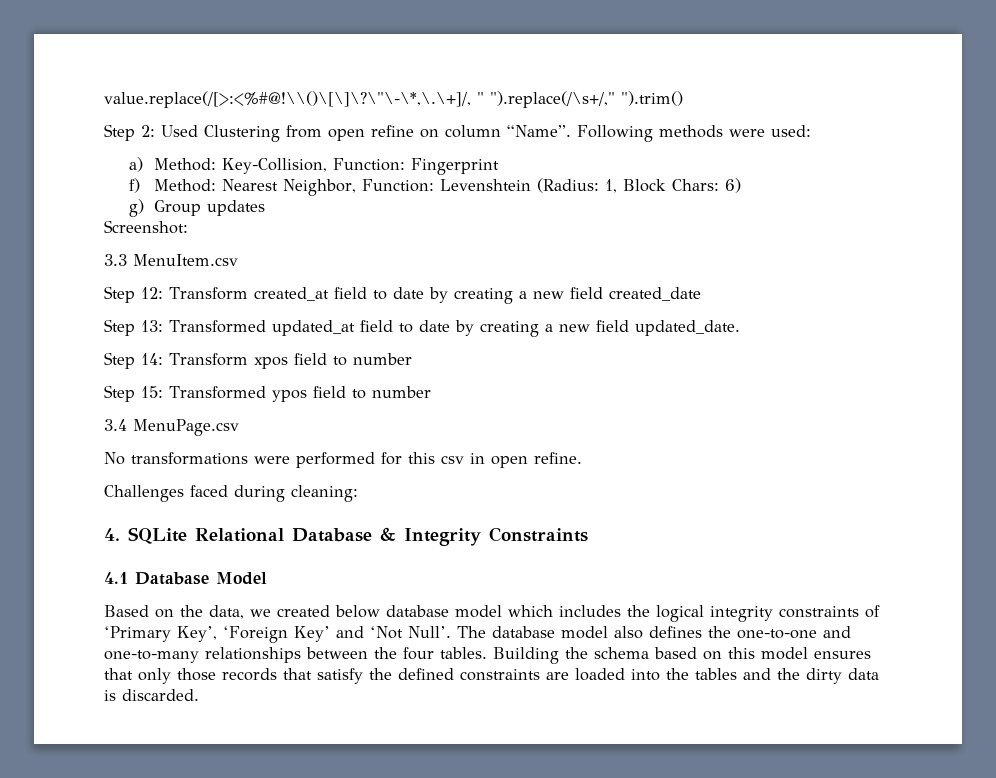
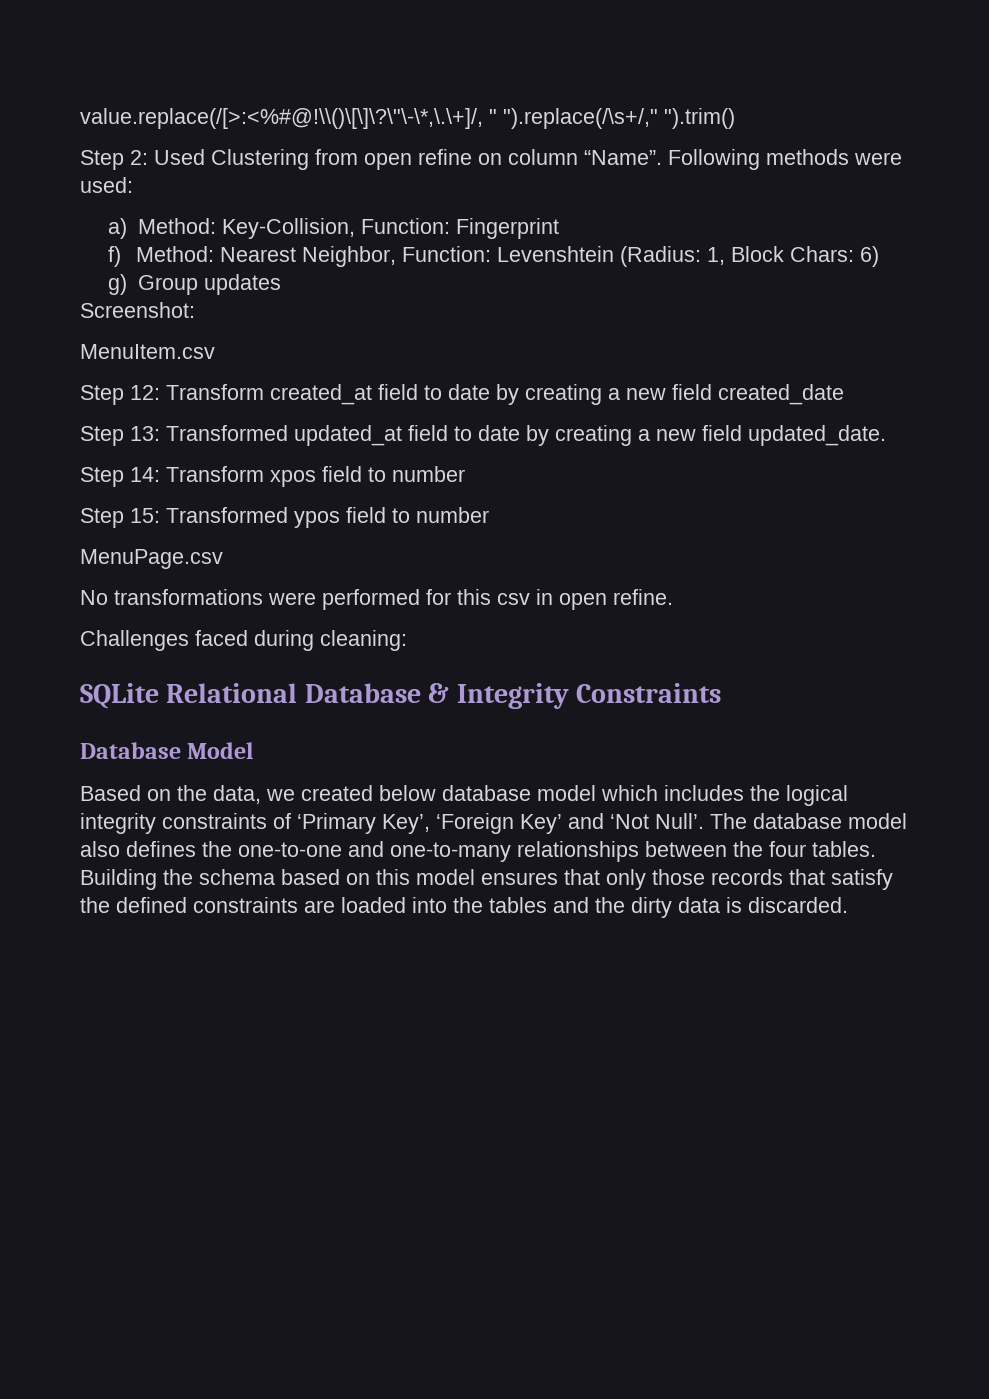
[104,254,127,266] 3.3 -> (195, 310) none
[104,419,127,431] 3.4 -> (489, 515) none
[104,528,120,541] 4. -> (407, 640) none
[104,572,128,584] 4.1 -> (722, 693) none

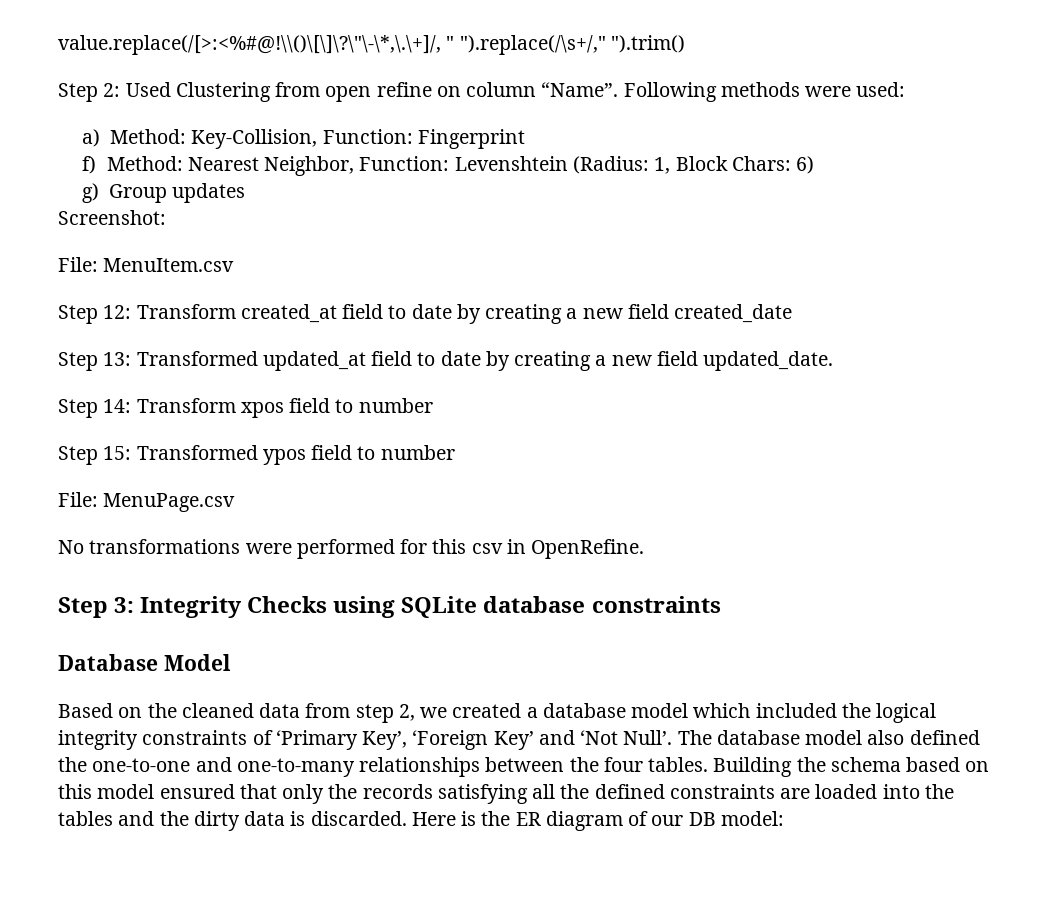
(195, 310) none -> [58,257,98,272] File:
(489, 515) none -> [58,492,98,507] File:
[559,589,673,610] [80,630,407,651] [80,683,722,709] open refine. // Challenges faced during cleaning: // SQLite Relational Database & Integrity Constraints -> [531,539,645,559] [58,596,721,618] OpenRefine. // Step 3: Integrity Checks using SQLite database constraints
[213,785,261,804] data, -> [181,703,415,723] cleaned data from step 2,
[379,785,436,801] below -> [526,707,538,718] a
[664,785,744,801] includes -> [755,703,837,718] included
[126,841,196,857] defines -> [909,730,980,745] defined
[481,872,558,885] ensures -> [159,784,235,799] ensured
[652,869,893,890] those records that satisfy -> [328,784,556,804] the records satisfying all
(848, 905) none -> [411,811,784,831] Here is the ER diagram of our DB model:

